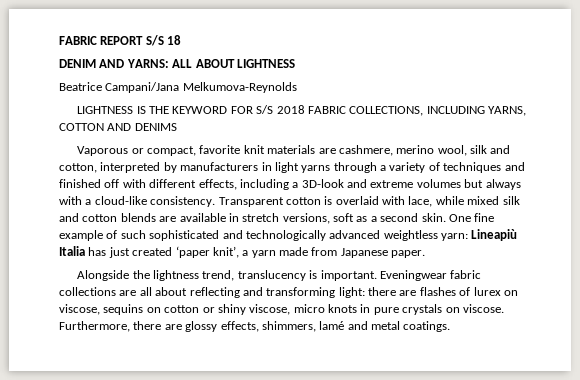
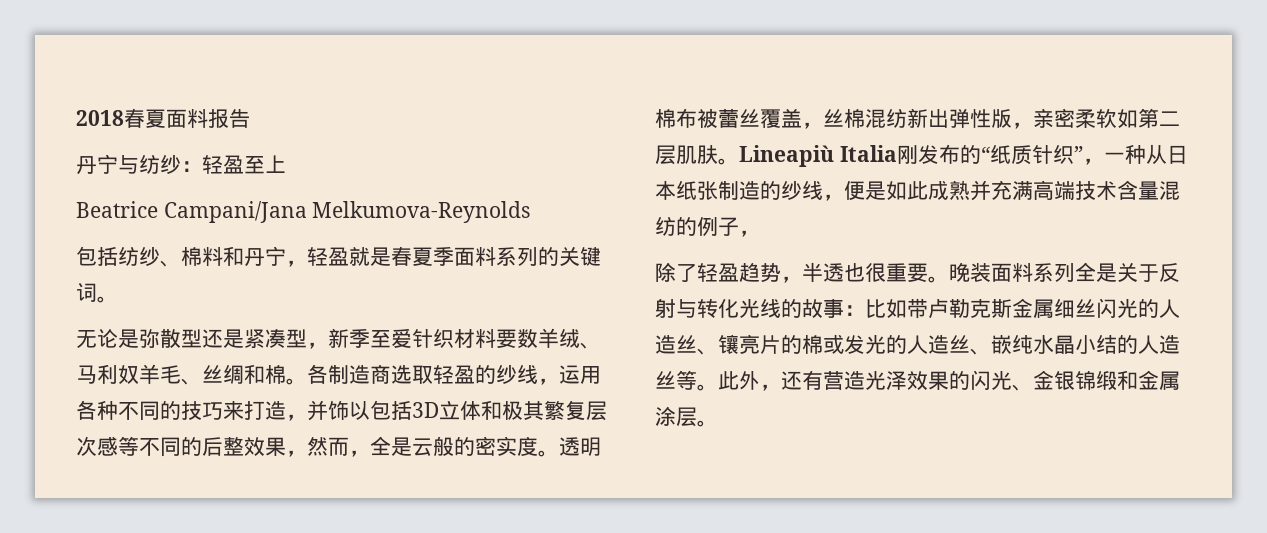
[59,35,182,46] [59,59,295,68] [59,82,297,93] [77,105,527,116] [59,123,177,131] [77,145,511,156] [59,162,525,173] [59,179,521,190] [59,196,520,207] [59,213,495,224] [59,229,518,241] [59,246,426,258] [77,270,482,281] [59,287,518,298] [59,304,504,315] [59,321,451,332] FABRIC REPORT S/S 18 // DENIM AND YARNS: ALL ABOUT LIGHTNESS // Beatrice Campani/Jana Melkumova-Reynolds // LIGHTNESS IS THE KEYWORD FOR S/S 2018 FABRIC COLLECTIONS, INCLUDING YARNS, COTTON AND DENIMS // Vaporous or compact, favorite knit materials are cashmere, merino wool, silk and cotton, interpreted by manufacturers in light yarns through a variety of techniques and finished off with different effects, including a 3D-look and extreme volumes but always with a cloud-like consistency. Transparent cotton is overlaid with lace, while mixed silk and cotton blends are available in stretch versions, soft as a second skin. One fine example of such sophisticated and technologically advanced weightless yarn: Lineapiù Italia has just created ‘paper knit’, a yarn made from Japanese paper. // Alongside the lightness trend, translucency is important. Eveningwear fabric collections are all about reflecting and transforming light: there are flashes of lurex on viscose, sequins on cotton or shiny viscose, micro knots in pure crystals on viscose. Furthermore, there are glossy effects, shimmers, lamé and metal coatings. -> [76,108,250,129] [76,154,286,174] [76,201,531,223] [76,246,601,267] [76,283,118,303] [76,328,601,349] [76,364,601,385] [76,400,607,421] [76,436,601,457] [655,108,1180,129] [655,144,1188,167] [655,180,1180,201] [655,217,760,237] [655,262,1180,283] [655,298,1180,319] [655,334,1180,355] [655,370,1180,391] [655,406,718,427] 2018春夏面料报告 // 丹宁与纺纱：轻盈至上 // Beatrice Campani/Jana Melkumova-Reynolds // 包括纺纱、棉料和丹宁，轻盈就是春夏季面料系列的关键词。 // 无论是弥散型还是紧凑型，新季至爱针织材料要数羊绒、马利奴羊毛、丝绸和棉。各制造商选取轻盈的纱线，运用各种不同的技巧来打造，并饰以包括3D立体和极其繁复层次感等不同的后整效果，然而，全是云般的密实度。透明棉布被蕾丝覆盖，丝棉混纺新出弹性版，亲密柔软如第二层肌肤。Lineapiù Italia刚发布的“纸质针织”，一种从日本纸张制造的纱线，便是如此成熟并充满高端技术含量混纺的例子， // 除了轻盈趋势，半透也很重要。晚装面料系列全是关于反射与转化光线的故事：比如带卢勒克斯金属细丝闪光的人造丝、镶亮片的棉或发光的人造丝、嵌纯水晶小结的人造丝等。此外，还有营造光泽效果的闪光、金银锦缎和金属涂层。

